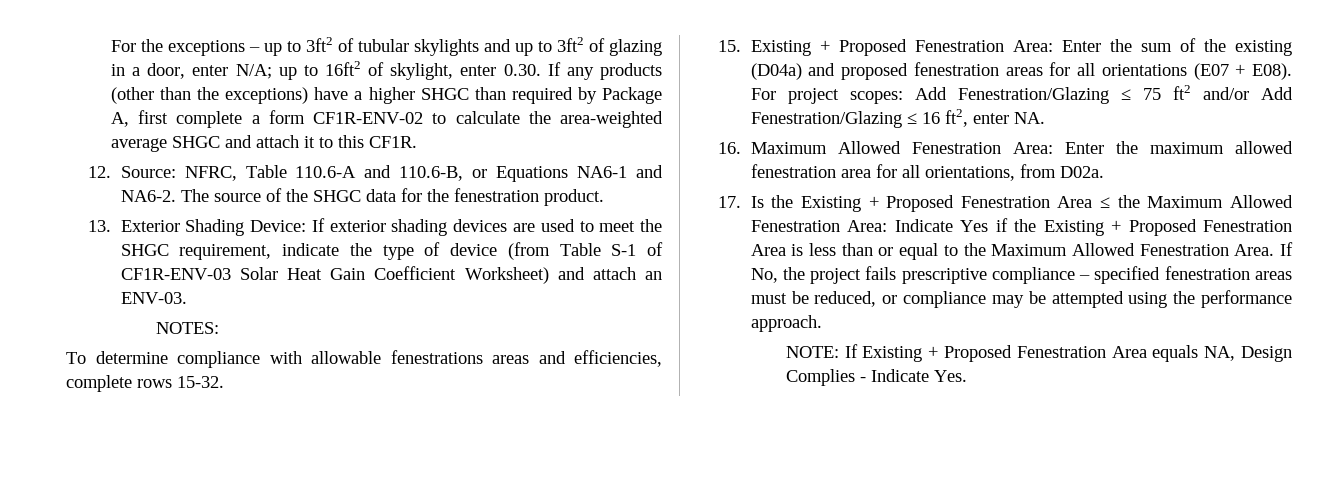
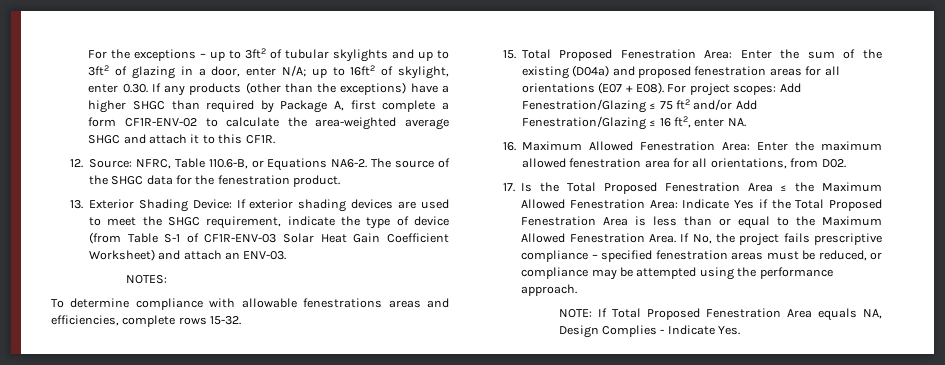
[295,165,392,178] 110.6-A and -> (205, 163) none
[577,165,663,178] NA6-1 and -> (328, 164) none
[750,40,830,56] Existing + -> [521,49,551,59] Total
[1059,166,1104,178] D02a. -> [821,159,846,168] D02.
[800,196,879,212] Existing + -> [566,182,596,192] Total
[1043,220,1122,236] Existing + -> [795,199,825,209] Total
[862,346,939,362] Existing + -> [611,308,641,318] Total

